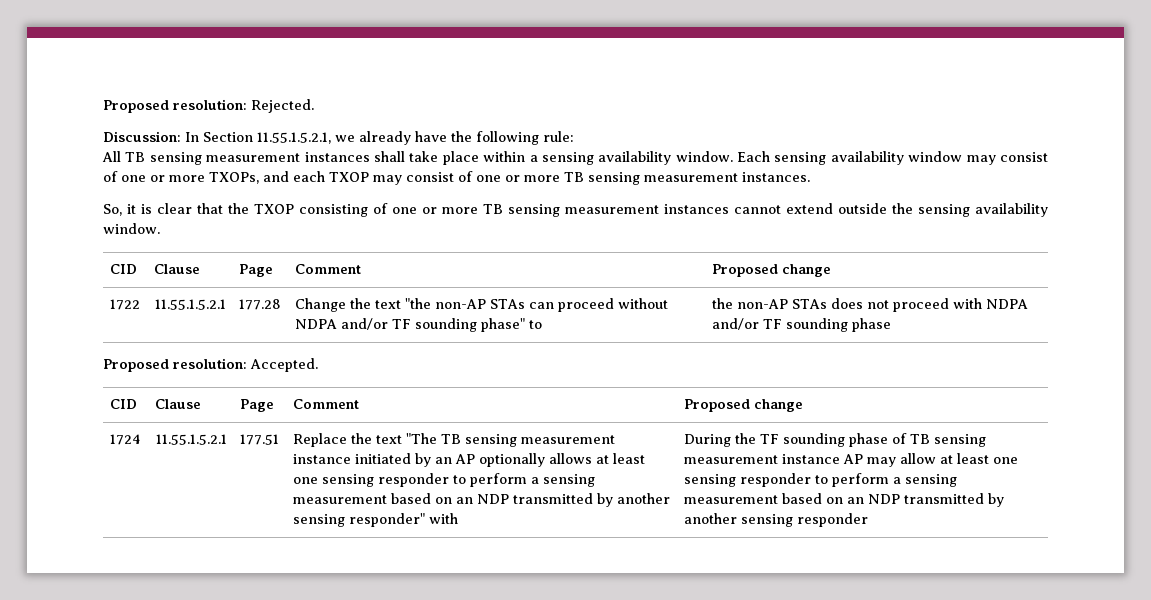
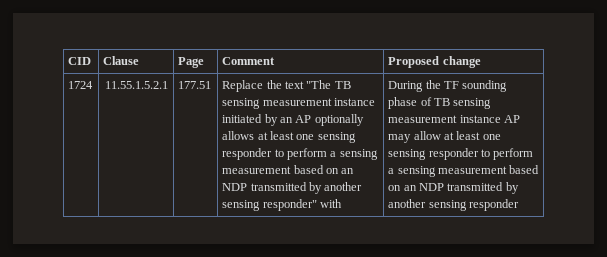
[103,99,314,113] [103,131,574,145] [102,151,1049,165] [103,171,810,185] [103,203,1048,217] [103,223,160,234] [109,264,137,274] [153,264,200,274] [238,264,273,277] [294,264,361,274] [711,264,831,277] [109,299,140,310] [154,299,226,310] [238,299,281,310] [294,298,668,312] [294,318,542,332] [711,298,1028,312] [711,318,891,332] [103,358,318,372] Proposed resolution: Rejected. // Discussion: In Section 11.55.1.5.2.1, we already have the following rule: // All TB sensing measurement instances shall take place within a sensing availability window. Each sensing availability window may consist of one or more TXOPs, and each TXOP may consist of one or more TB sensing measurement instances. // So, it is clear that the TXOP consisting of one or more TB sensing measurement instances cannot extend outside the sensing availability window. // CID | Clause | Page | Comment | Proposed change // 1722 | 11.55.1.5.2.1 | 177.28 | Change the text "the non-AP STAs can proceed without NDPA and/or TF sounding phase" to | the non-AP STAs does not proceed with NDPA and/or TF sounding phase // Proposed resolution: Accepted. // -> (68, 61) none

